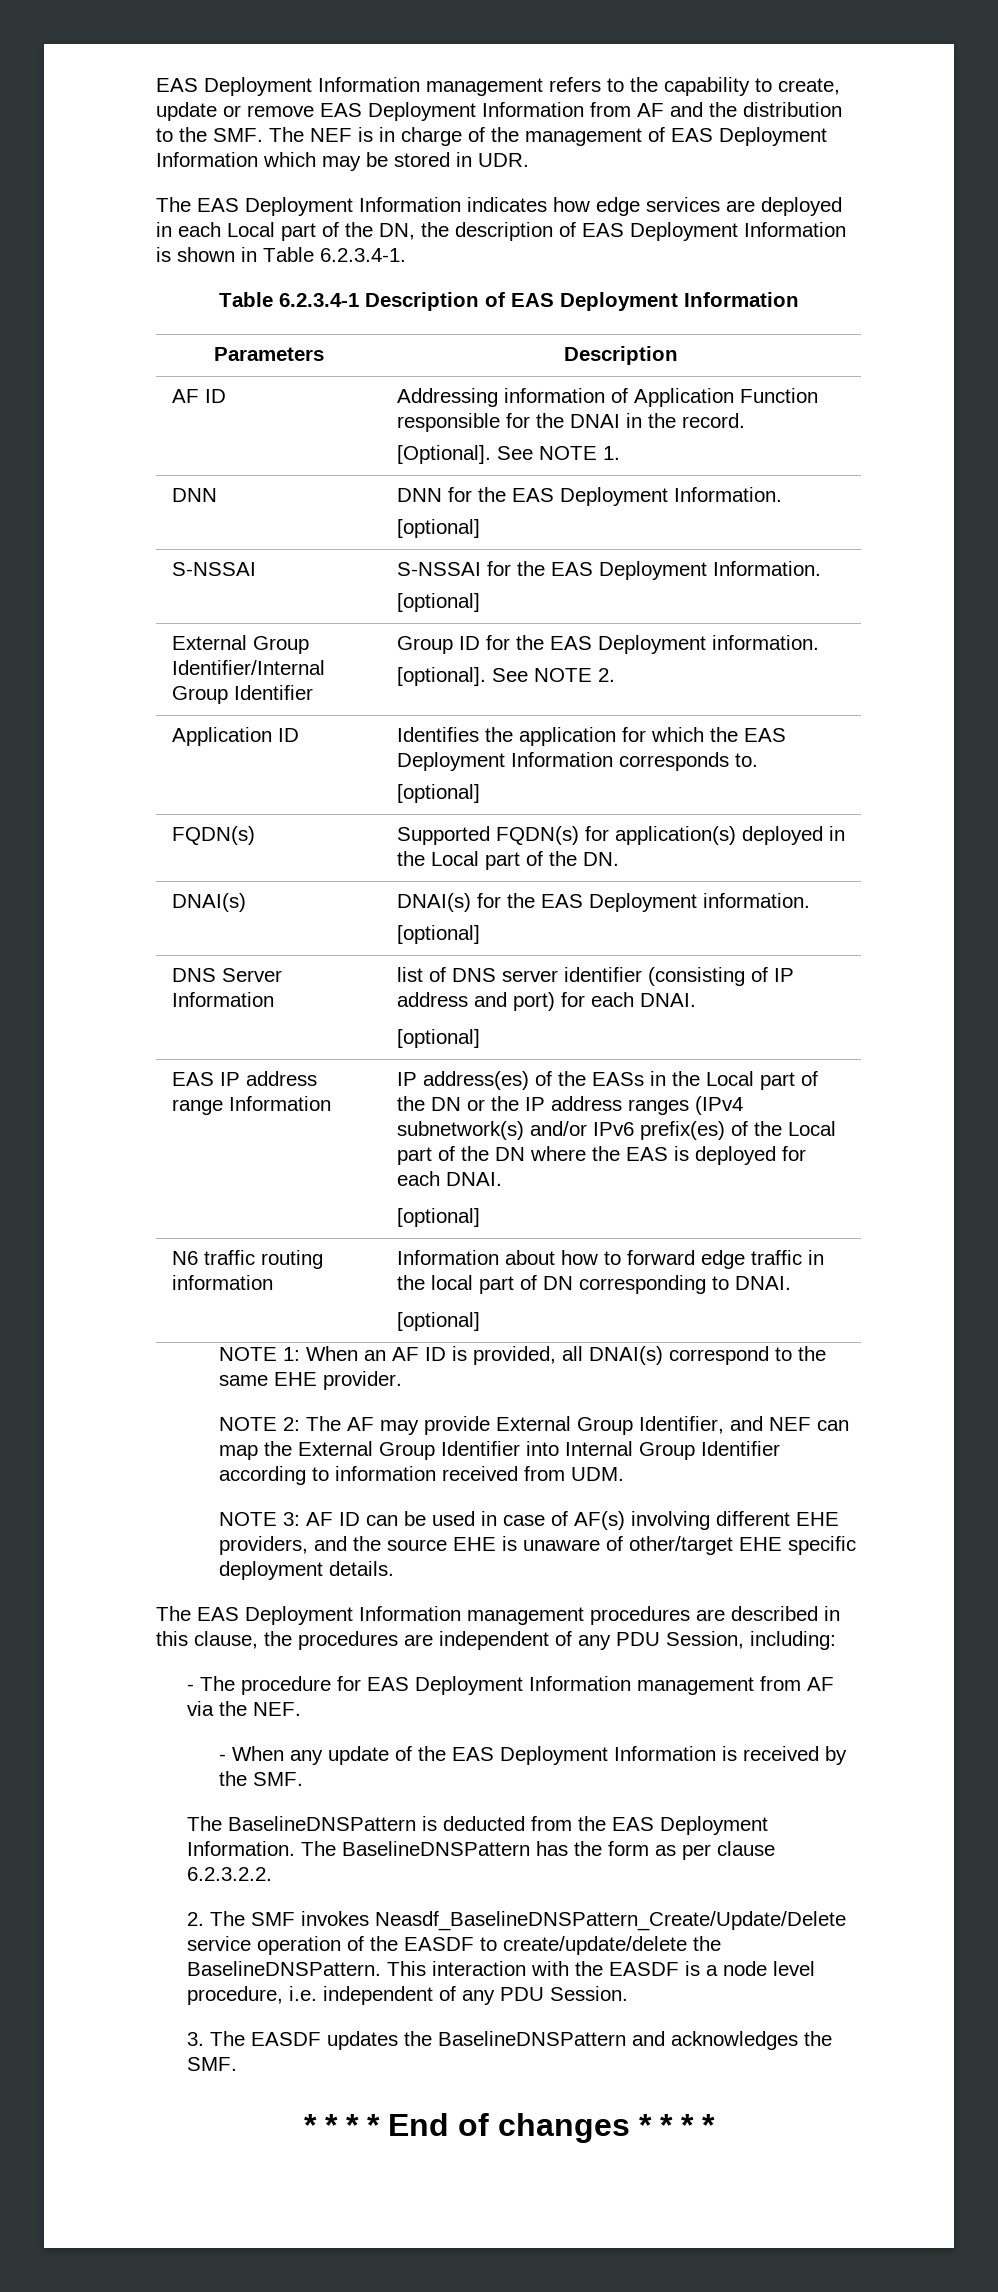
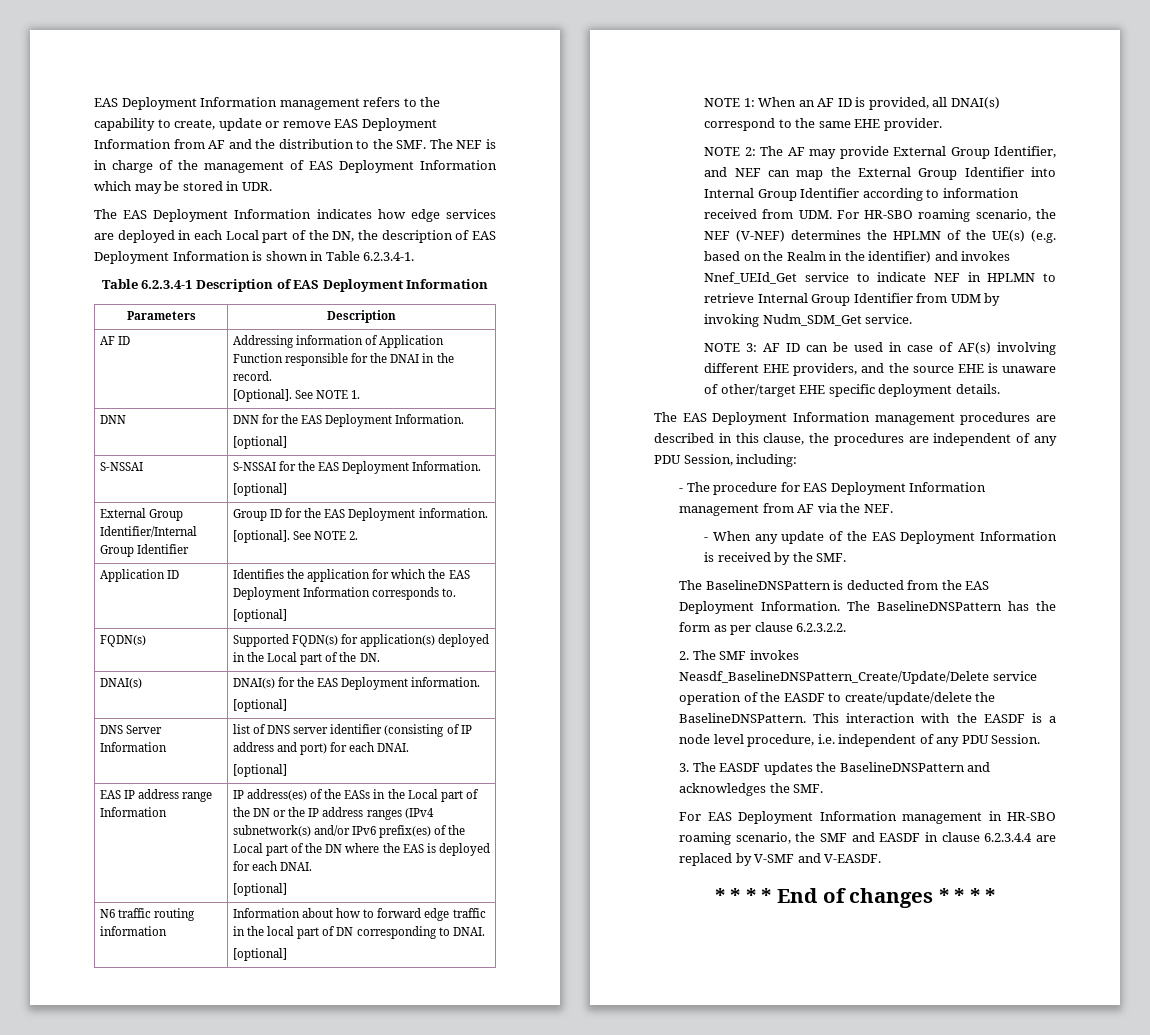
(624, 1474) none -> [836,209,1056,222] [704,230,1056,243] [704,251,1011,263] [704,272,1056,284] [704,293,1001,306] [704,314,913,327] For HR-SBO roaming scenario, the NEF (V-NEF) determines the HPLMN of the UE(s) (e.g. based on the Realm in the identifier) and invokes Nnef_UEId_Get service to indicate NEF in HPLMN to retrieve Internal Group Identifier from UDM by invoking Nudm_SDM_Get service.
(238, 2064) none -> [679,811,1056,824] [679,832,1056,845] [679,853,882,866] // For EAS Deployment Information management in HR-SBO roaming scenario, the SMF and EASDF in clause 6.2.3.4.4 are replaced by V-SMF and V-EASDF.

